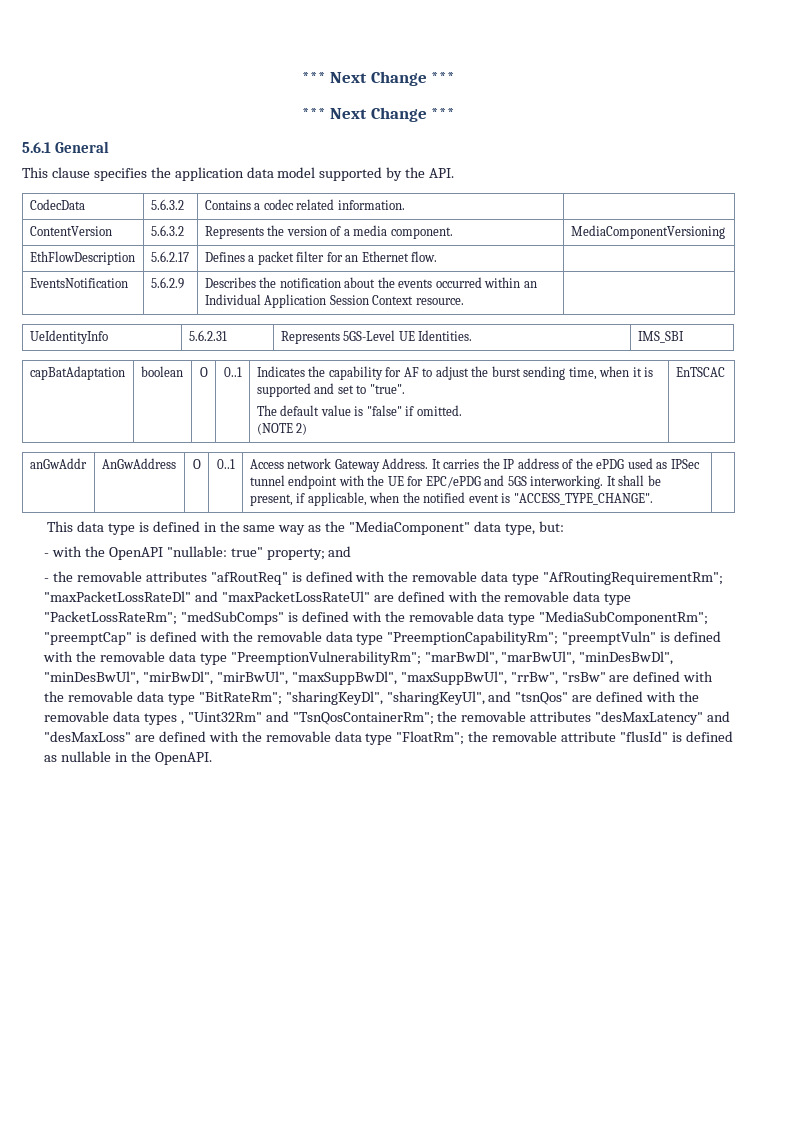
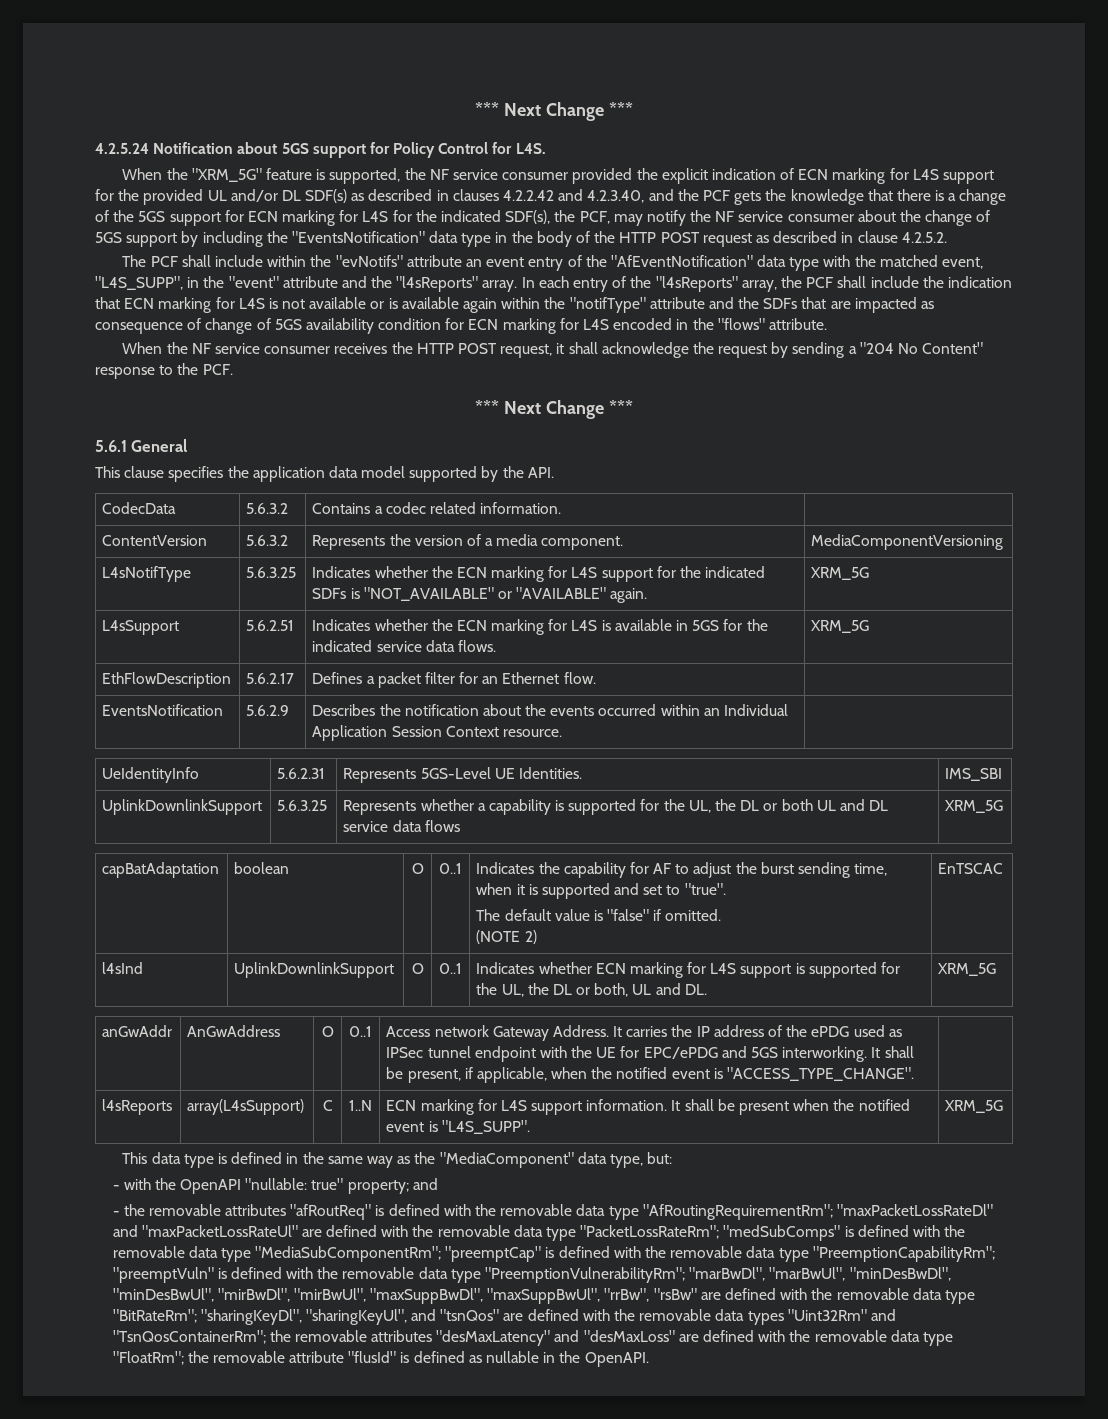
[301,71,456,86] *** Next Change *** -> [475,102,633,121] [95,142,546,158] [122,168,994,184] [95,189,1007,205] [95,210,991,226] [95,231,947,247] [122,255,983,271] [95,276,1012,292] [95,297,935,313] [95,318,827,334] [122,342,984,358] [95,363,233,379] *** Next Change *** // 4.2.5.24 Notification about 5GS support for Policy Control for L4S. // When the "XRM_5G" feature is supported, the NF service consumer provided the explicit indication of ECN marking for L4S support for the provided UL and/or DL SDF(s) as described in clauses 4.2.2.42 and 4.2.3.40, and the PCF gets the knowledge that there is a change of the 5GS support for ECN marking for L4S for the indicated SDF(s), the PCF, may notify the NF service consumer about the change of 5GS support by including the "EventsNotification" data type in the body of the HTTP POST request as described in clause 4.2.5.2. // The PCF shall include within the "evNotifs" attribute an event entry of the "AfEventNotification" data type with the matched event, "L4S_SUPP", in the "event" attribute and the "l4sReports" array. In each entry of the "l4sReports" array, the PCF shall include the indication that ECN marking for L4S is not available or is available again within the "notifType" attribute and the SDFs that are impacted as consequence of change of 5GS availability condition for ECN marking for L4S encoded in the "flows" attribute. // When the NF service consumer receives the HTTP POST request, it shall acknowledge the request by sending a "204 No Content" response to the PCF.
(725, 232) none -> [102,566,192,582] [246,567,297,578] [312,566,766,582] [312,587,648,603] [811,567,870,580] [102,620,180,635] [246,620,295,631] [312,619,768,635] [312,640,496,652] [811,620,870,633] // L4sNotifType | 5.6.3.25 | Indicates whether the ECN marking for L4S support for the indicated SDFs is "NOT_AVAILABLE" or "AVAILABLE" again. | XRM_5G // L4sSupport | 5.6.2.51 | Indicates whether the ECN marking for L4S is available in 5GS for the indicated service data flows. | XRM_5G
(684, 337) none -> [102,799,263,815] [277,800,328,811] [343,799,889,815] [343,820,460,832] [945,800,1004,813] // UplinkDownlinkSupport | 5.6.3.25 | Represents whether a capability is supported for the UL, the DL or both UL and DL service data flows | XRM_5G
(725, 372) none -> [102,962,144,974] [234,962,395,978] [411,963,424,974] [439,963,462,974] [476,962,901,978] [476,983,707,997] [938,963,997,976] // l4sInd | UplinkDownlinkSupport | O | 0..1 | Indicates whether ECN marking for L4S support is supported for the UL, the DL or both, UL and DL. | XRM_5G
(653, 499) none -> [102,1099,173,1115] [187,1099,305,1115] [322,1100,333,1111] [349,1100,372,1111] [386,1099,910,1115] [386,1120,530,1134] [945,1100,1004,1113] // l4sReports | array(L4sSupport) | C | 1..N | ECN marking for L4S support information. It shall be present when the notified event is "L4S_SUPP". | XRM_5G
[180,720,184,725] , -> (784, 1318) none

